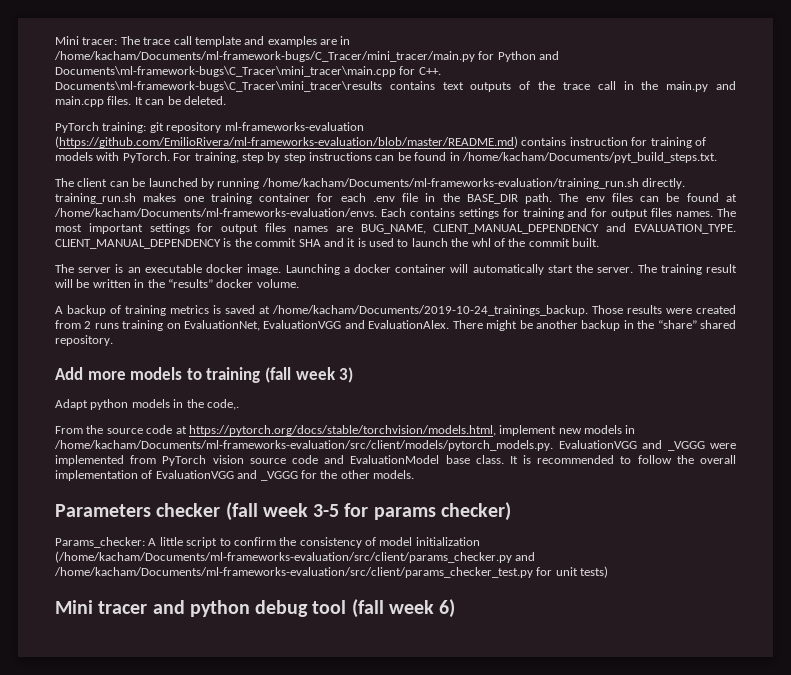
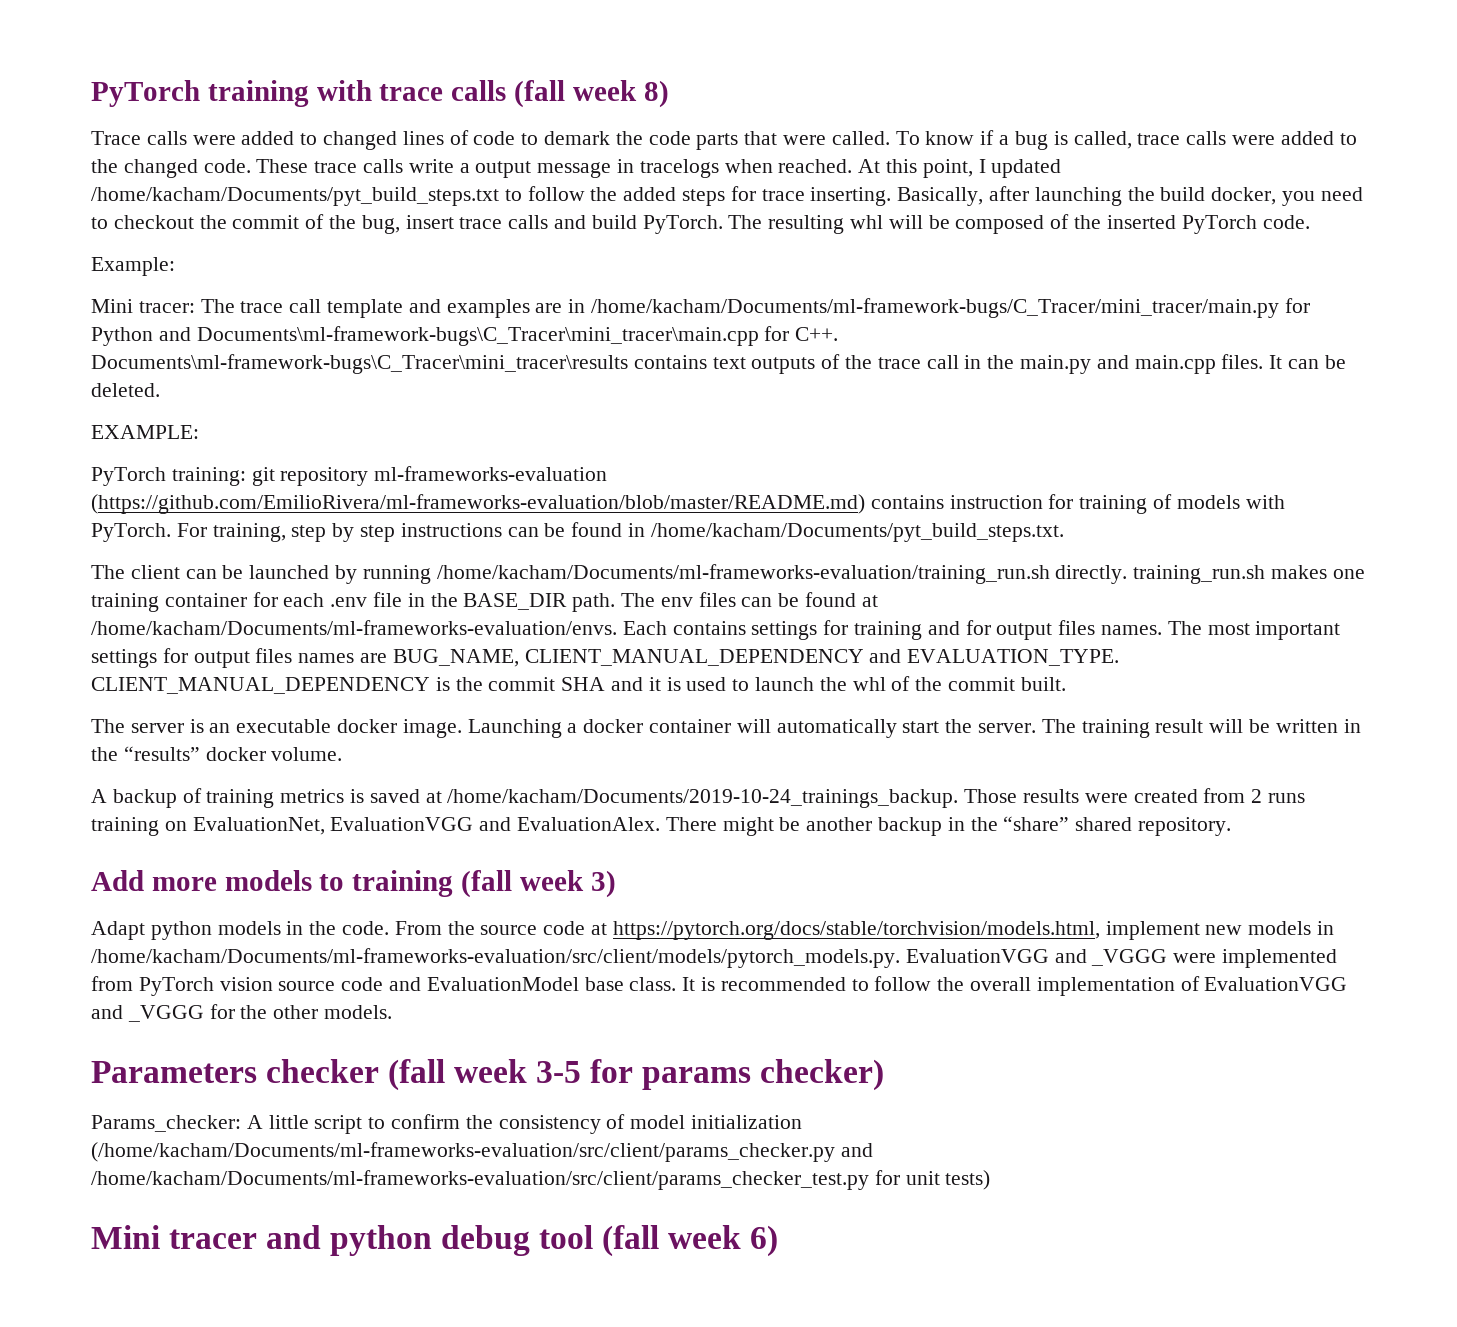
(55, 40) none -> [91,80,669,108] [91,130,1357,150] [91,159,1062,178] [91,186,1363,206] [91,214,1310,234] [91,257,175,276] PyTorch training with trace calls (fall week 8) // Trace calls were added to changed lines of code to demark the code parts that were called. To know if a bug is called, trace calls were added to the changed code. These trace calls write a output message in tracelogs when reached. At this point, I updated /home/kacham/Documents/pyt_build_steps.txt to follow the added steps for trace inserting. Basically, after launching the build docker, you need to checkout the commit of the bug, insert trace calls and build PyTorch. The resulting whl will be composed of the inserted PyTorch code. // Example: //
(226, 100) none -> [91,425,199,439] // EXAMPLE:
[206,399,239,410] code,. // -> [342,921,390,935] code.

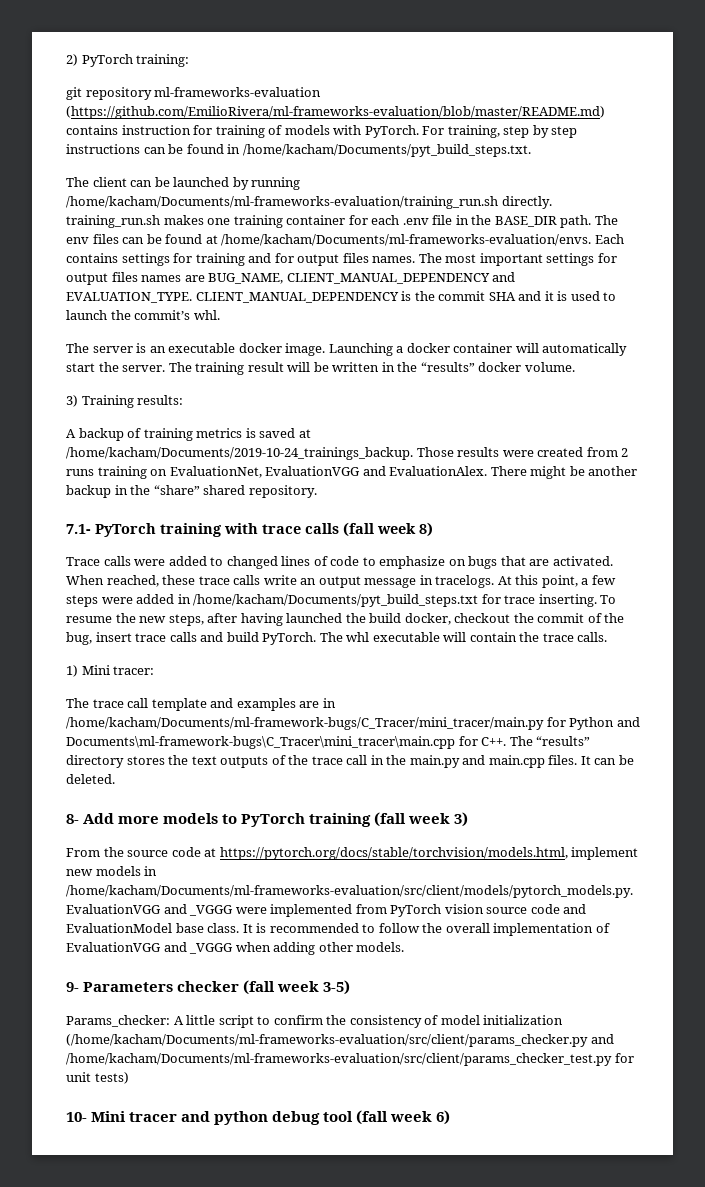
[91,80,669,108] [91,130,1357,150] [91,159,1062,178] [91,186,1363,206] [91,214,1310,234] [91,257,175,276] [91,298,1310,318] [91,326,839,346] [91,354,1346,374] [91,383,160,397] [91,425,199,439] PyTorch training with trace calls (fall week 8) // Trace calls were added to changed lines of code to demark the code parts that were called. To know if a bug is called, trace calls were added to the changed code. These trace calls write a output message in tracelogs when reached. At this point, I updated /home/kacham/Documents/pyt_build_steps.txt to follow the added steps for trace inserting. Basically, after launching the build docker, you need to checkout the commit of the bug, insert trace calls and build PyTorch. The resulting whl will be composed of the inserted PyTorch code. // Example: // Mini tracer: The trace call template and examples are in /home/kacham/Documents/ml-framework-bugs/C_Tracer/mini_tracer/main.py for Python and Documents\ml-framework-bugs\C_Tracer\mini_tracer\main.cpp for C++. Documents\ml-framework-bugs\C_Tracer\mini_tracer\results contains text outputs of the trace call in the main.py and main.cpp files. It can be deleted. // EXAMPLE: // -> [66,54,78,66] 2)
(246, 476) none -> (190, 60) //
[852,676,1066,691] whl of the commit built. -> [134,310,220,320] commit’s whl.
(343, 754) none -> [66,395,184,408] // 3) Training results:
(1232, 826) none -> [66,522,433,537] [66,556,613,569] [66,575,616,588] [66,594,617,607] [66,613,625,626] [66,632,608,645] [66,665,155,677] [66,698,336,711] [66,717,640,730] [66,736,591,749] [66,755,634,768] [66,774,115,784] [66,814,79,824] 7.1- PyTorch training with trace calls (fall week 8) // Trace calls were added to changed lines of code to emphasize on bugs that are activated. When reached, these trace calls write an output message in tracelogs. At this point, a few steps were added in /home/kacham/Documents/pyt_build_steps.txt for trace inserting. To resume the new steps, after having launched the build docker, checkout the commit of the bug, insert trace calls and build PyTorch. The whl executable will contain the trace calls. // 1) Mini tracer: // The trace call template and examples are in /home/kacham/Documents/ml-framework-bugs/C_Tracer/mini_tracer/main.py for Python and Documents\ml-framework-bugs\C_Tracer\mini_tracer\main.cpp for C++. The “results” directory stores the text outputs of the trace call in the main.py and main.cpp files. It can be deleted. // 8-
(345, 882) none -> [241,813,306,827] PyTorch
[91,921,390,940] Adapt python models in the code. -> (469, 819) none
[209,1004,268,1019] for the -> [235,942,316,955] when adding
(393, 1012) none -> [66,982,79,992] 9-
[536,1059,885,1091] 3-5 for params checker) -> [323,980,351,995] 3-5)
(991, 1180) none -> [66,1112,87,1122] 10-

